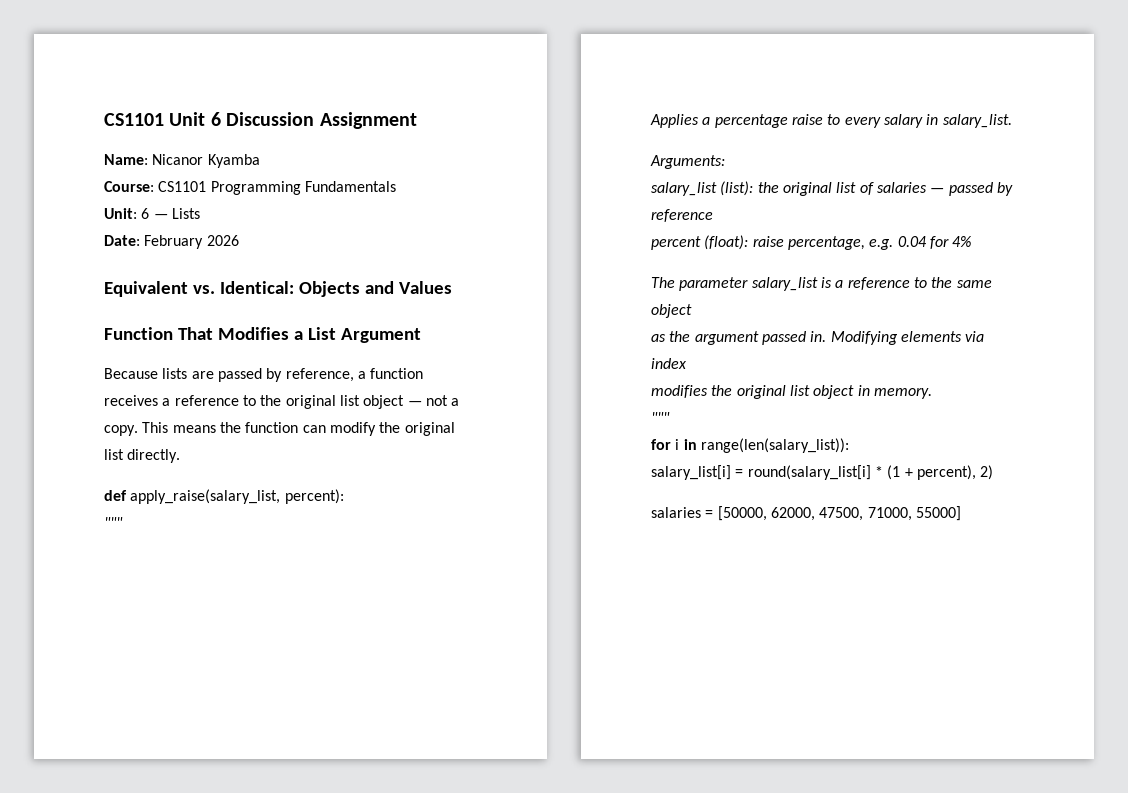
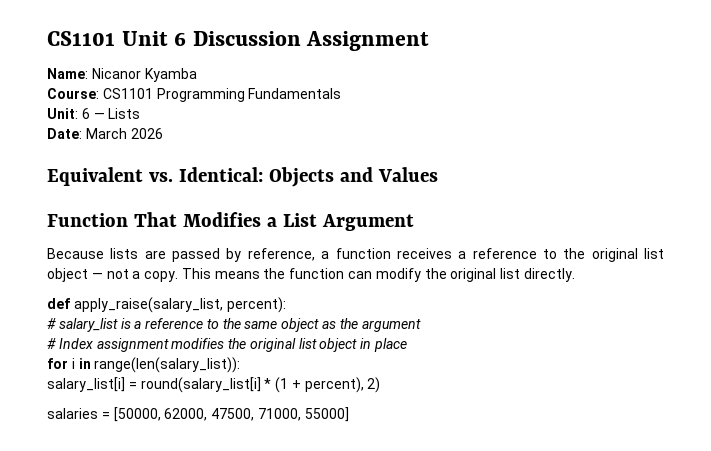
[144,235,204,249] February -> [85,128,127,139] March
[104,517,123,528] [650,114,1012,128] [650,155,725,169] [651,181,1013,196] [651,209,713,222] [651,235,973,250] [651,277,749,291] """ // Applies a percentage raise to every salary in salary_list. // Arguments: // salary_list (list): the original list of salaries — passed by reference // percent (float): raise percentage, e.g. 0.04 for 4% // The parameter -> [47,318,56,329] #
(692, 311) // -> (320, 325) none
[761,331,985,345] [651,358,687,369] passed in. Modifying elements via index // -> [47,338,169,352] // # Index assignment
[873,388,932,399] [651,412,670,423] memory. // """ -> [374,338,408,352] place

